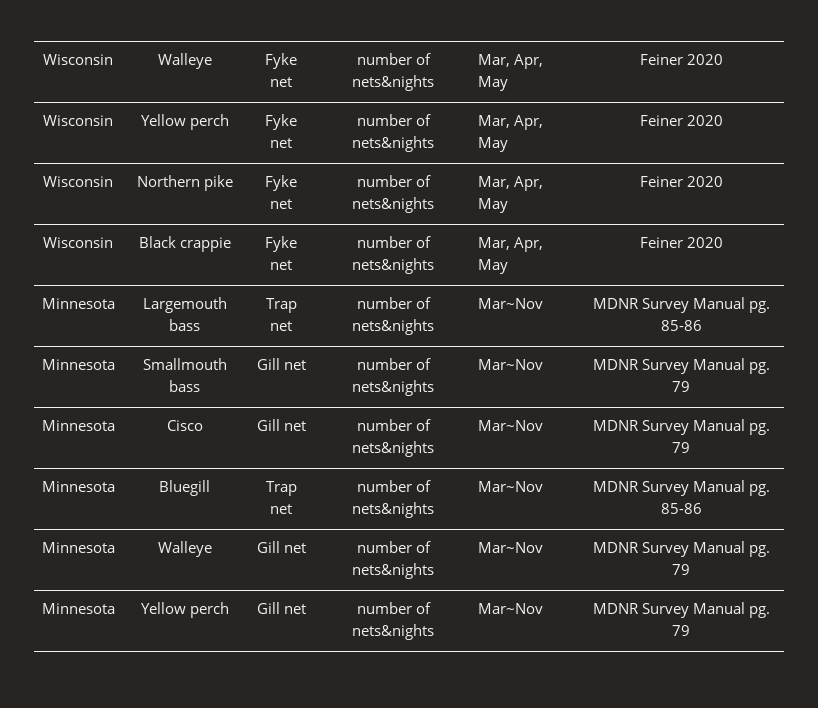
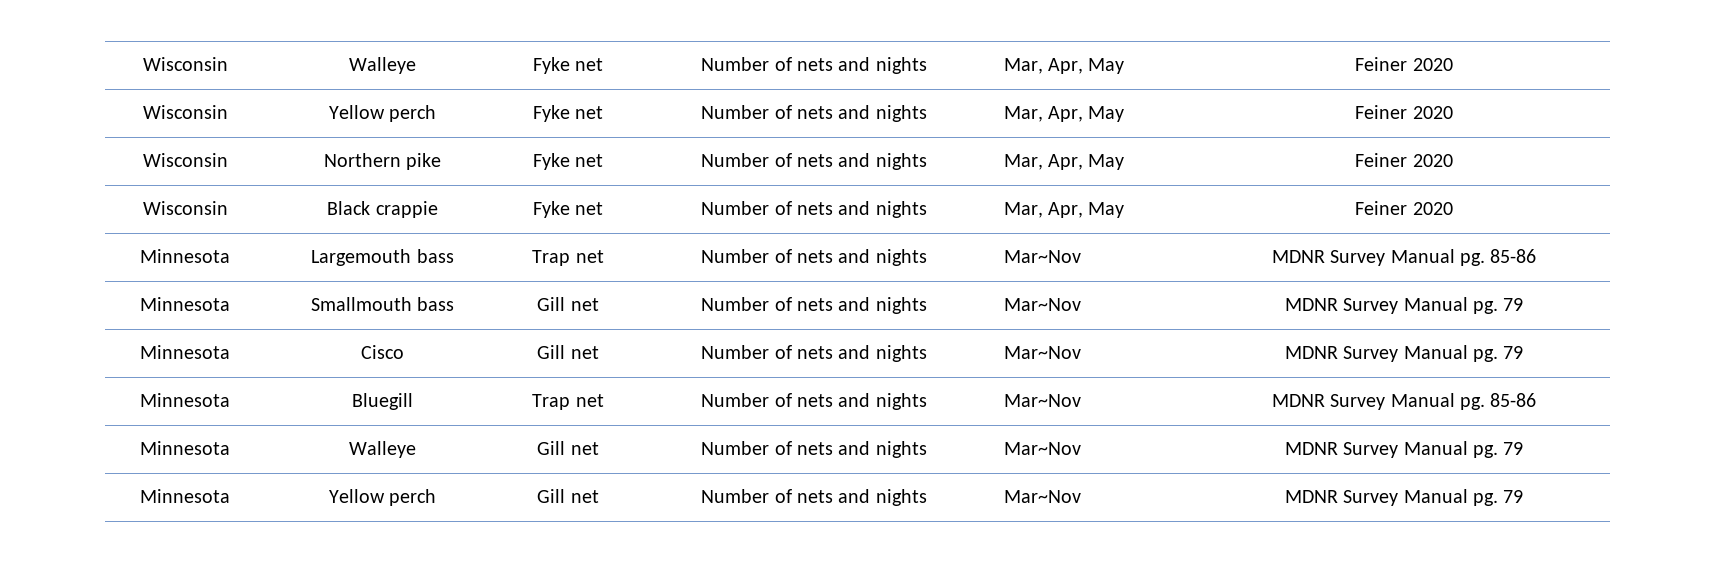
[356,53,431,65] [352,75,434,91] number of nets&nights -> [701,57,927,74] Number of nets and nights
[356,114,431,126] [352,136,434,152] number of nets&nights -> [701,105,927,122] Number of nets and nights
[356,175,431,187] [352,197,434,213] number of nets&nights -> [701,153,927,170] Number of nets and nights
[356,236,431,248] [352,258,434,274] number of nets&nights -> [701,201,927,218] Number of nets and nights
[356,297,431,309] [352,319,434,335] number of nets&nights -> [701,249,927,266] Number of nets and nights
[356,358,431,370] [352,380,434,396] number of nets&nights -> [701,297,927,314] Number of nets and nights
[356,419,431,431] [352,441,434,457] number of nets&nights -> [701,345,927,362] Number of nets and nights
[356,480,431,492] [352,502,434,518] number of nets&nights -> [701,393,927,410] Number of nets and nights
[356,541,431,553] [352,563,434,579] number of nets&nights -> [701,441,927,458] Number of nets and nights
[356,602,431,614] [352,624,434,640] number of nets&nights -> [701,489,927,506] Number of nets and nights

